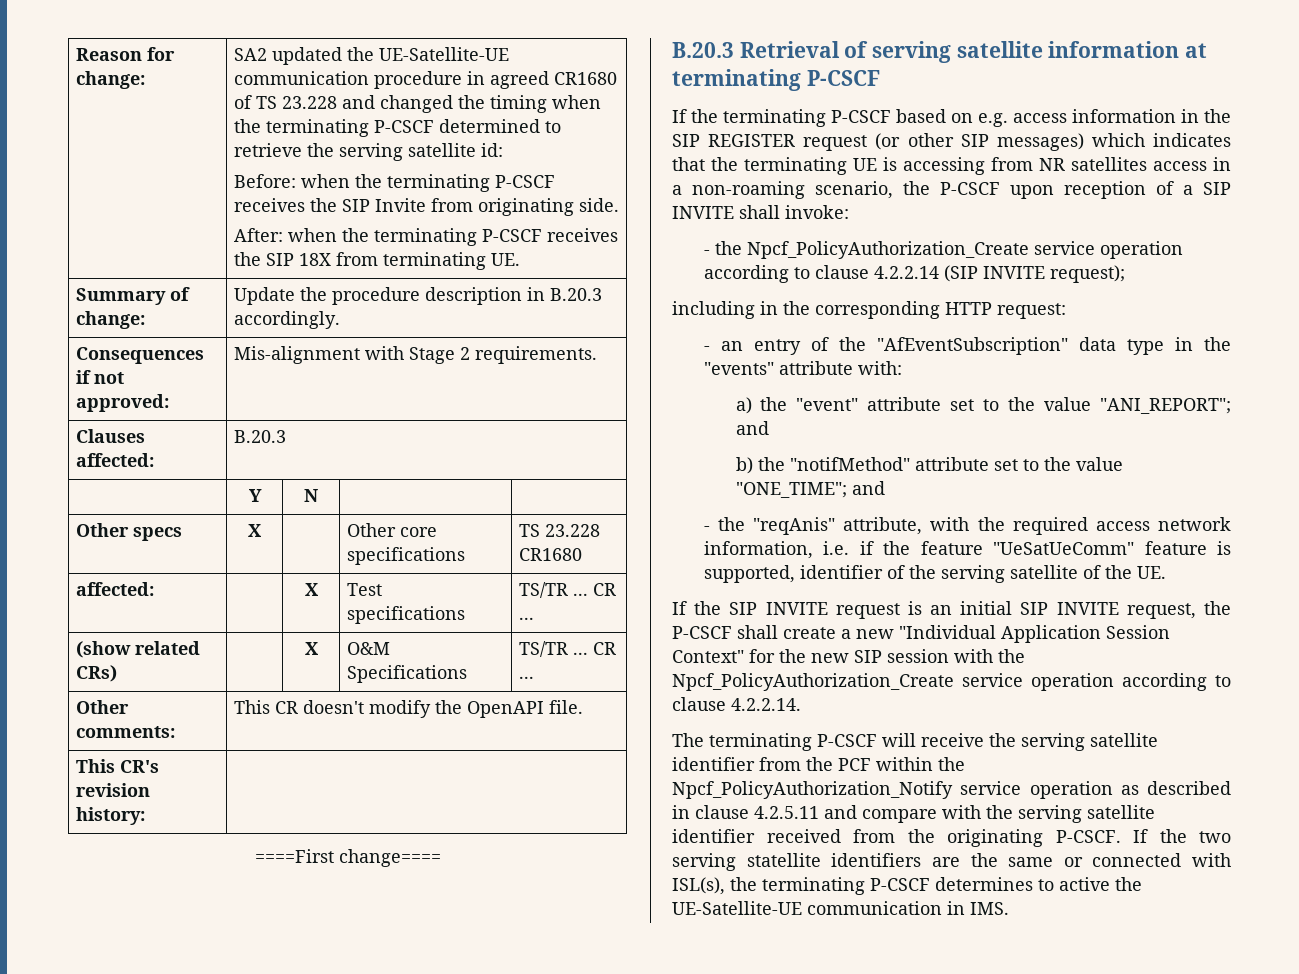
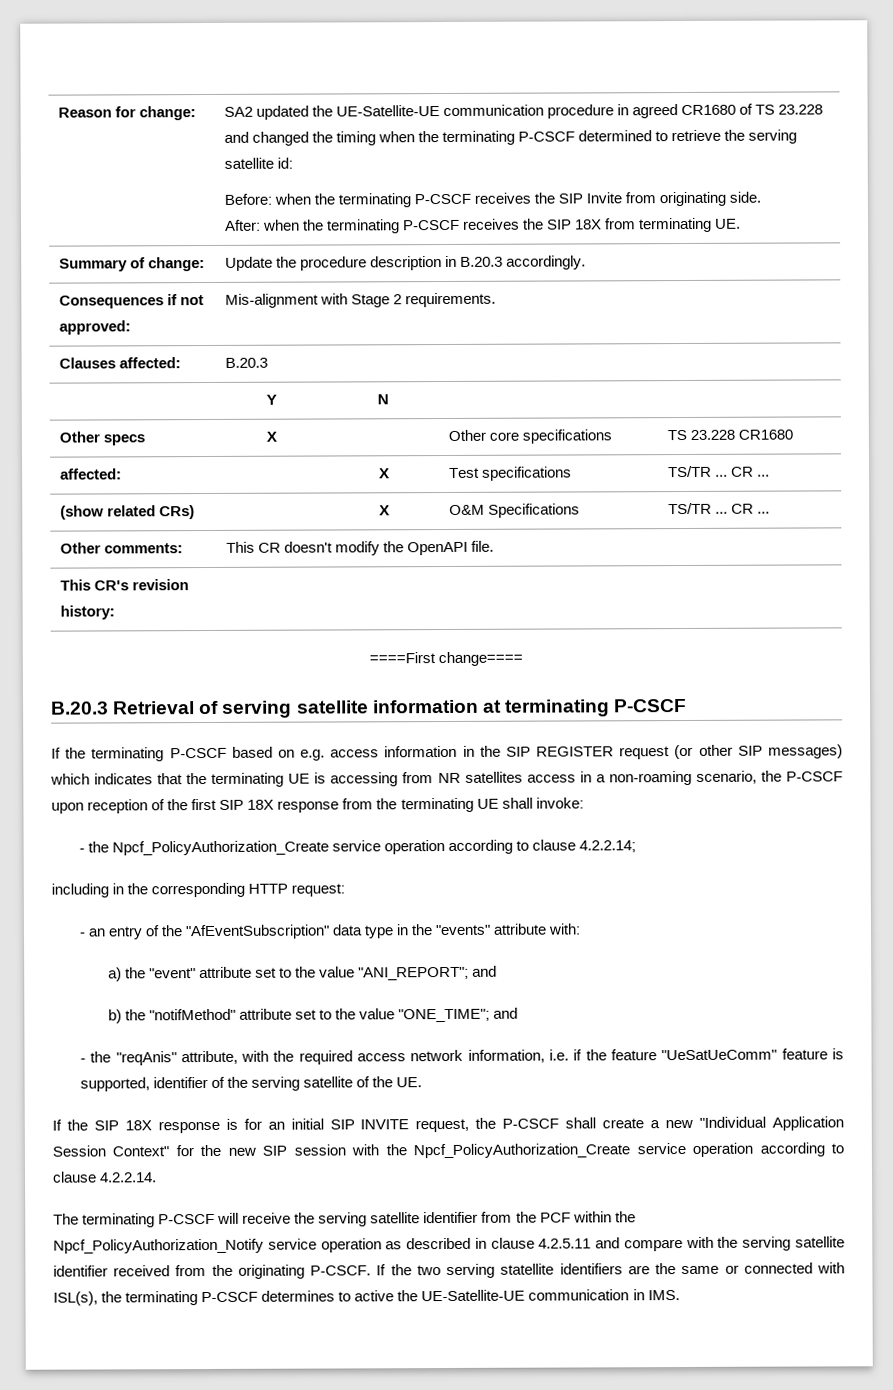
[1183,182,1231,195] [672,206,734,219] a SIP INVITE -> [167,797,499,813] the first SIP 18X response from the terminating UE
[873,265,1125,283] 4.2.2.14 (SIP INVITE request); -> [579,840,637,853] 4.2.2.14;
[765,601,922,619] INVITE request is -> [124,1118,262,1134] 18X response is for

